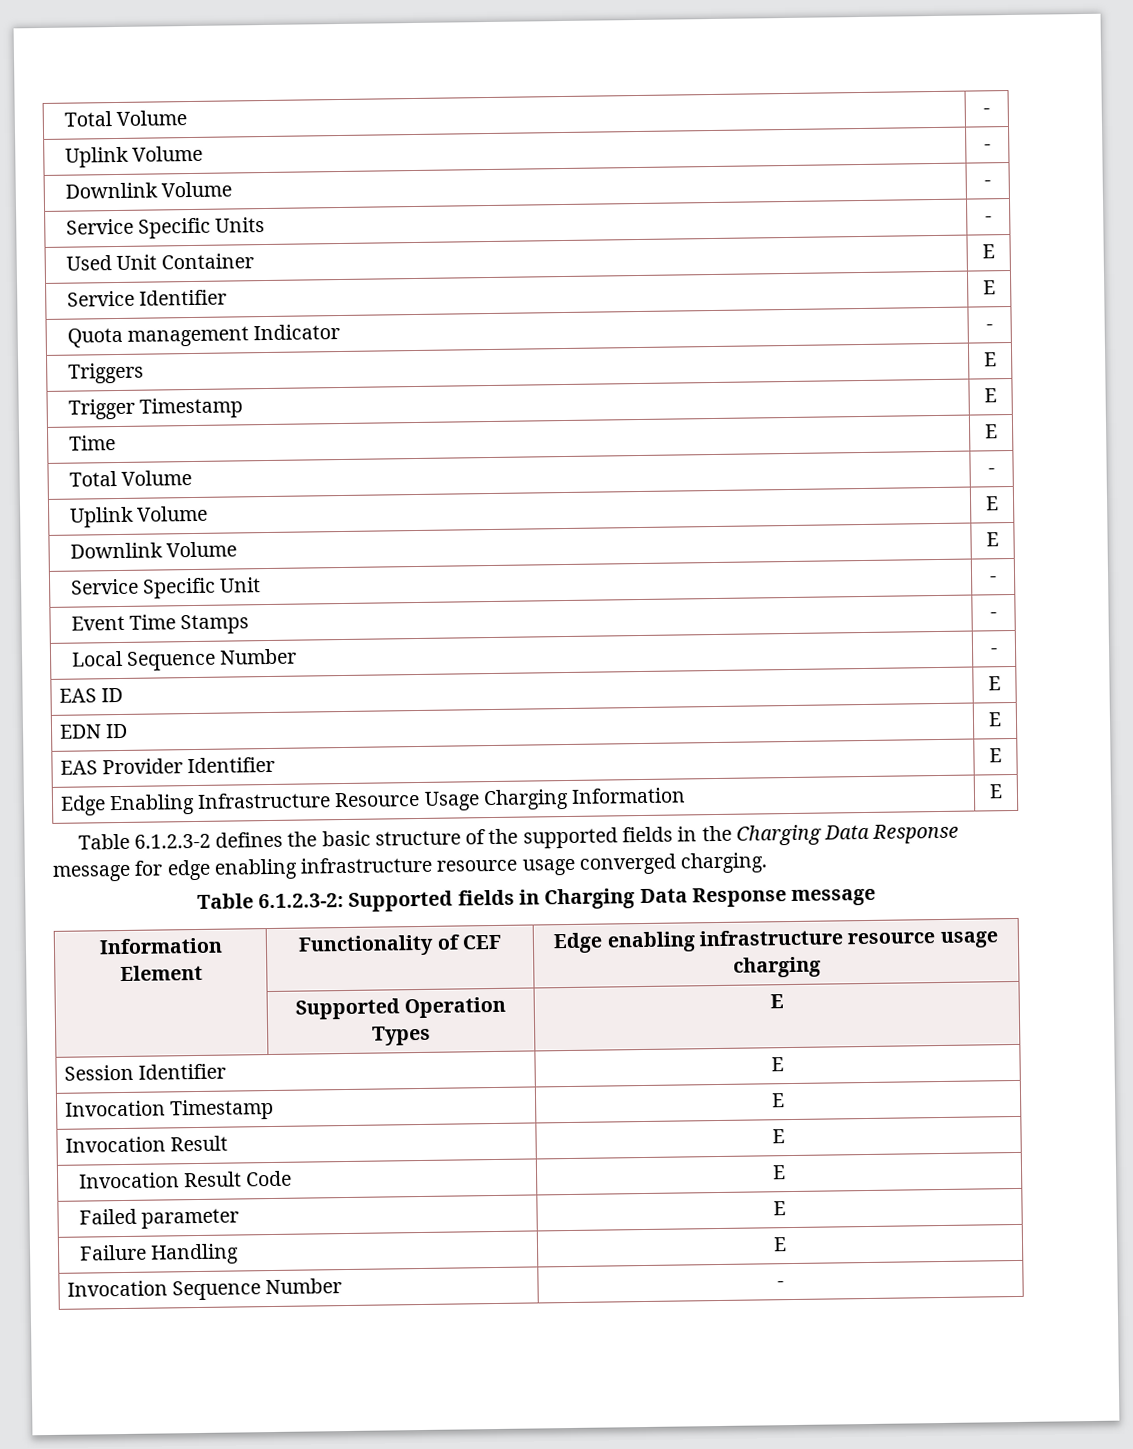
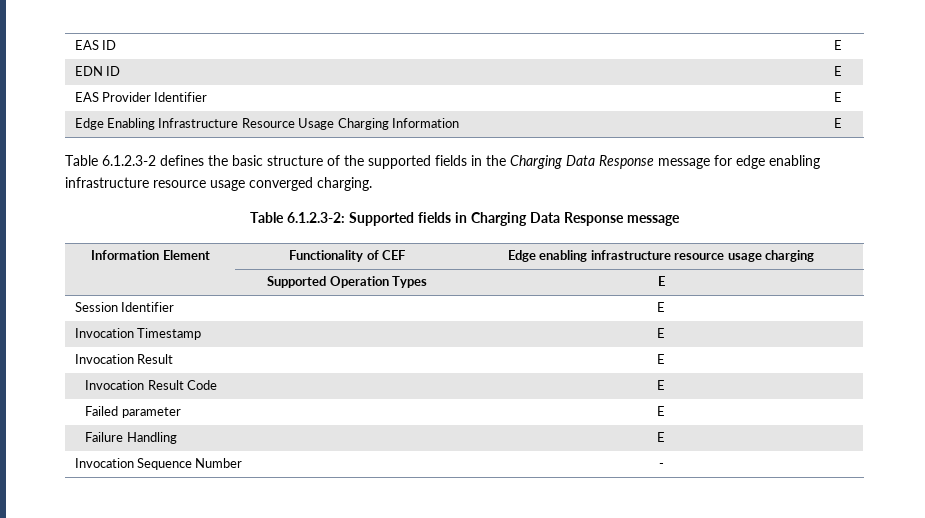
[63,110,187,127] [983,108,990,115] [64,145,203,168] [984,144,991,151] [64,181,232,199] [984,180,991,187] [65,217,266,239] [985,216,992,223] [65,253,255,271] [982,244,995,259] [66,289,227,307] [983,280,996,295] [66,323,341,348] [986,324,993,331] [67,362,144,384] [984,352,997,367] [67,397,243,420] [984,388,997,403] [68,435,116,451] [985,424,998,439] [68,470,192,487] [988,468,995,475] [69,505,208,528] [985,496,999,511] [69,541,237,559] [986,532,999,547] [70,577,262,599] [990,576,997,583] [70,614,250,635] [990,612,997,619] [70,648,298,671] [991,648,998,655] Total Volume | - // Uplink Volume | - // Downlink Volume | - // Service Specific Units | - // Used Unit Container | E // Service Identifier | E // Quota management Indicator | - // Triggers | E // Trigger Timestamp | E // Time | E // Total Volume | - // Uplink Volume | E // Downlink Volume | E // Service Specific Unit | - // Event Time Stamps | - // Local Sequence Number | - // -> (74, 45) none

